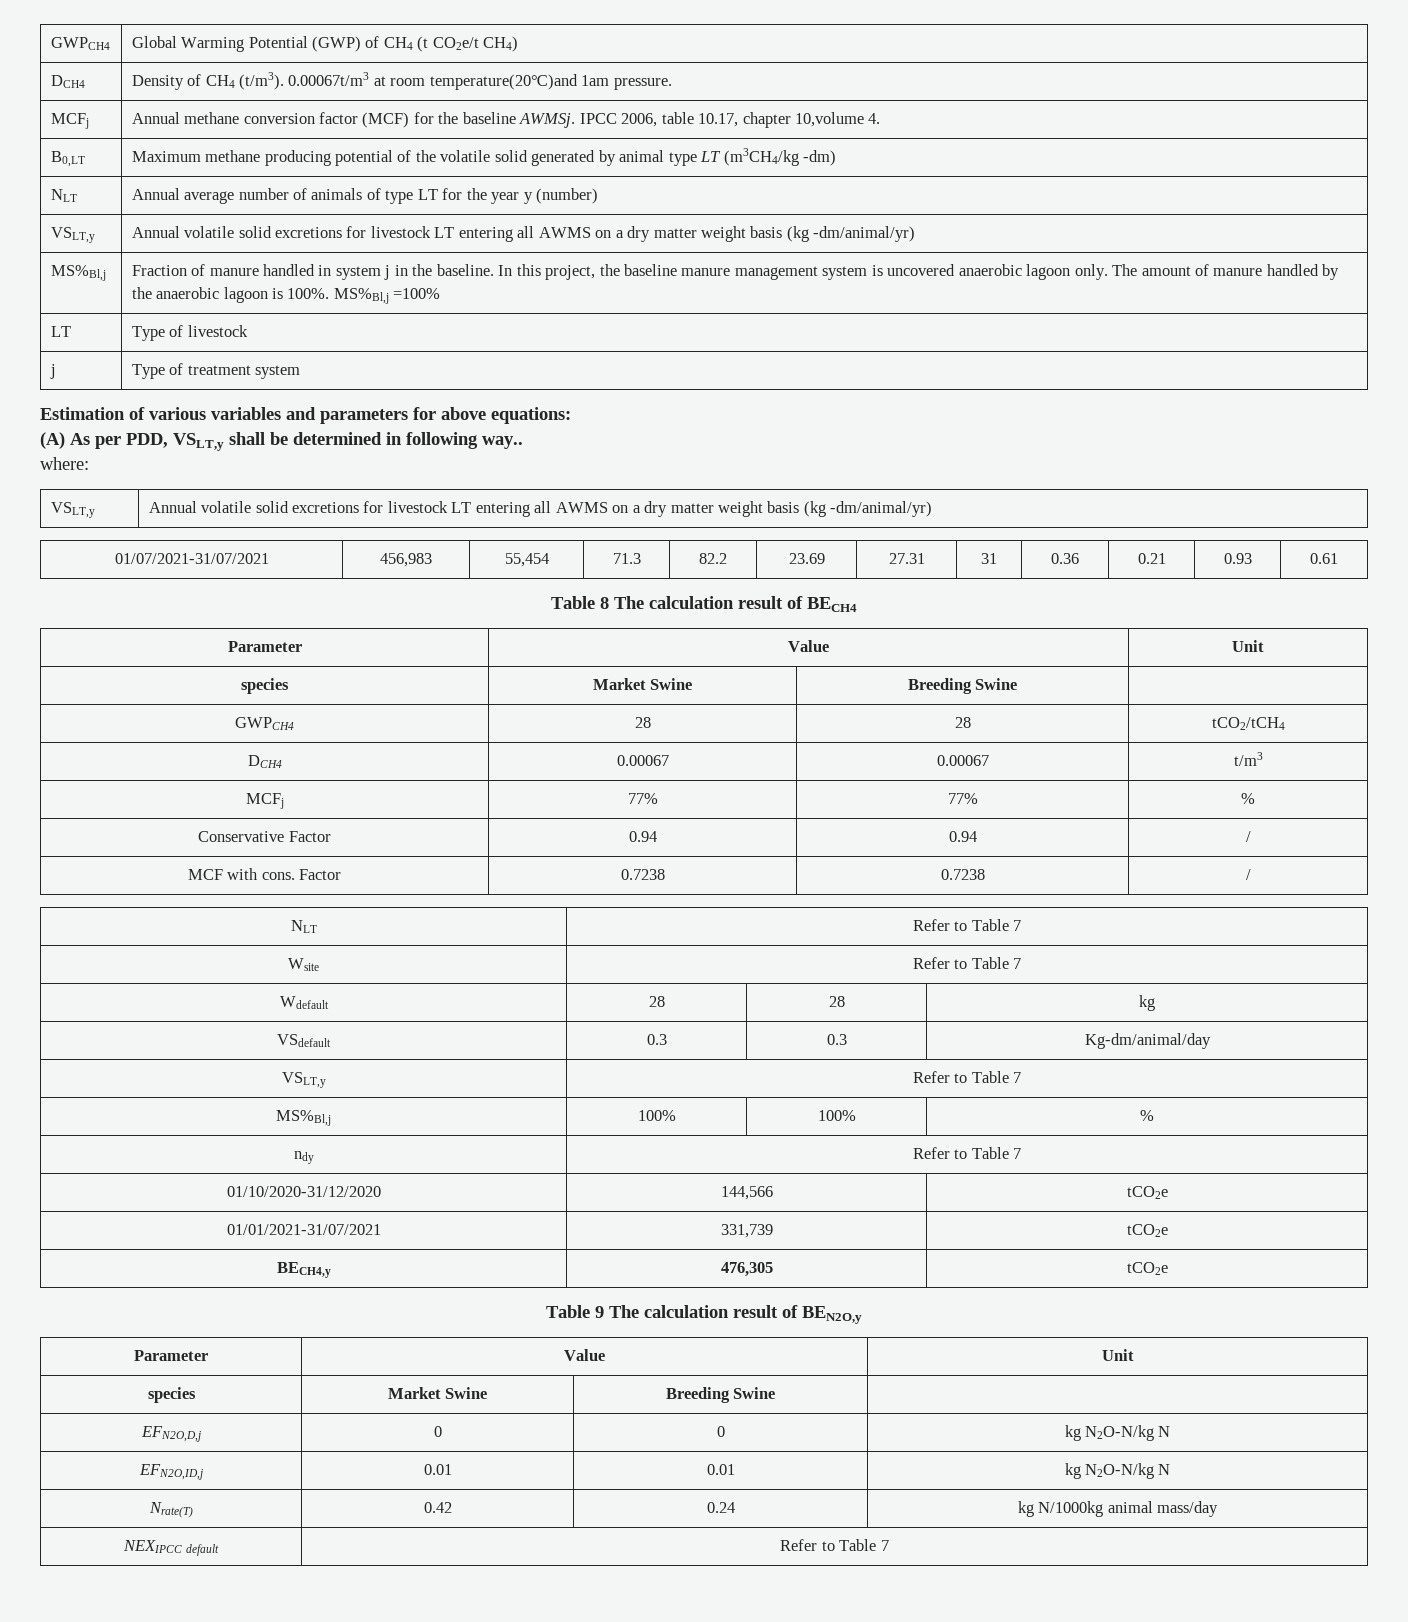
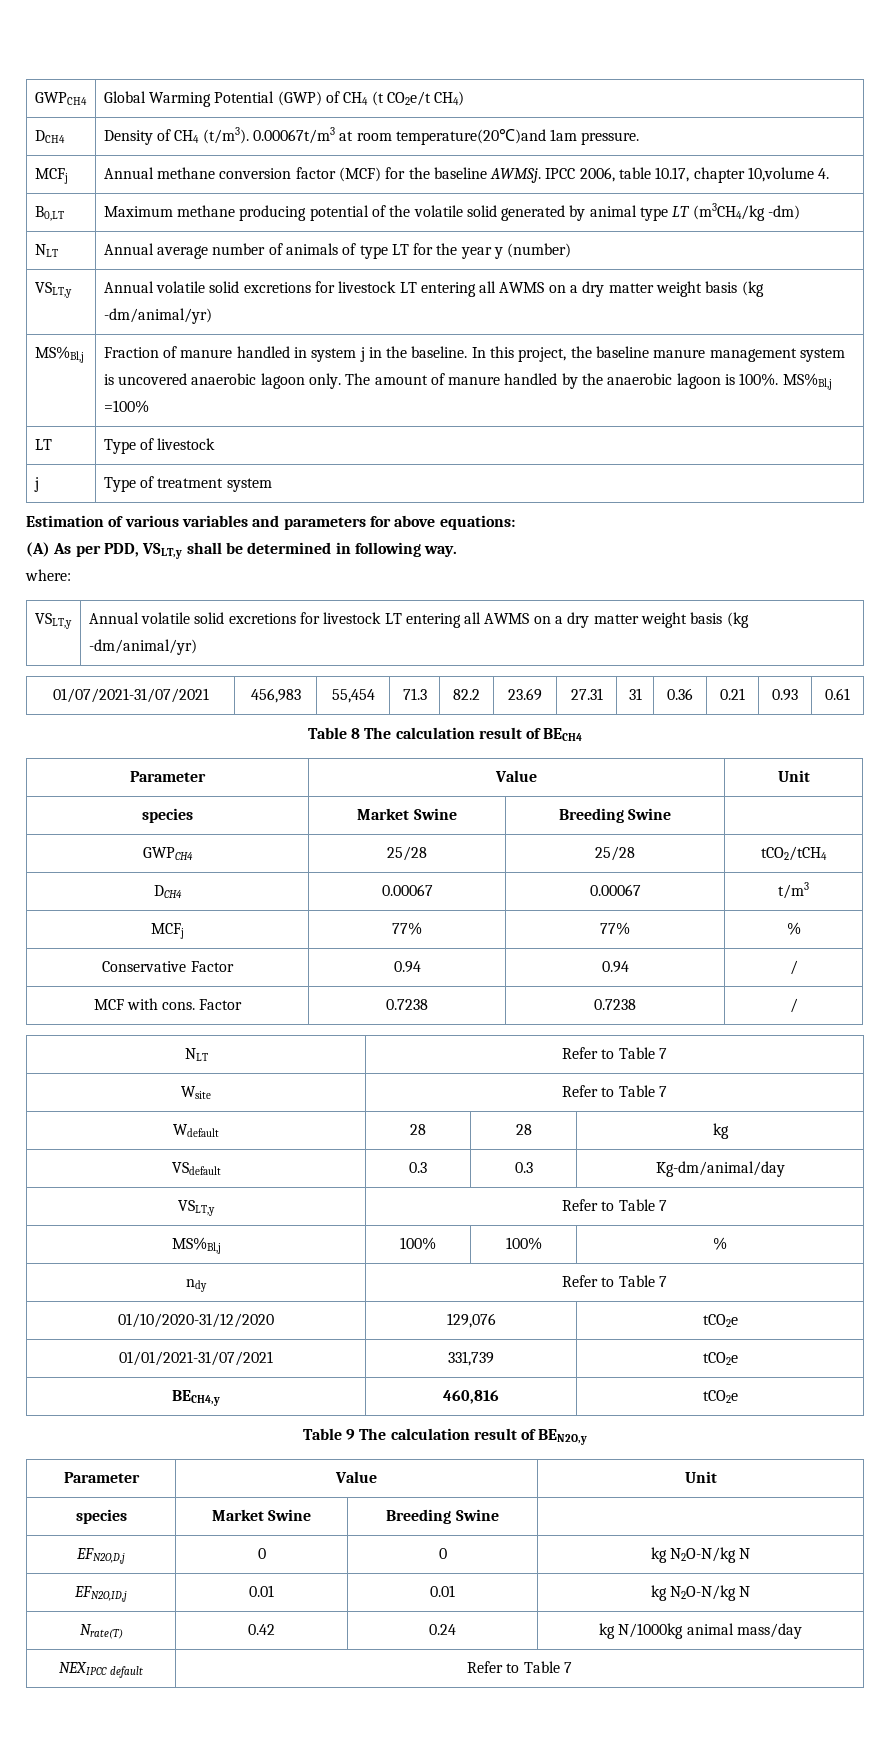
[482,436,523,449] way.. -> [424,546,458,557] way.
[634,717,651,728] [954,717,971,728] 28 | 28 -> [387,846,427,861] [595,846,635,861] 25/28 | 25/28
[720,1186,773,1200] 144,566 -> [446,1313,496,1328] 129,076
[720,1262,773,1277] 476,305 -> [443,1390,499,1404] 460,816

